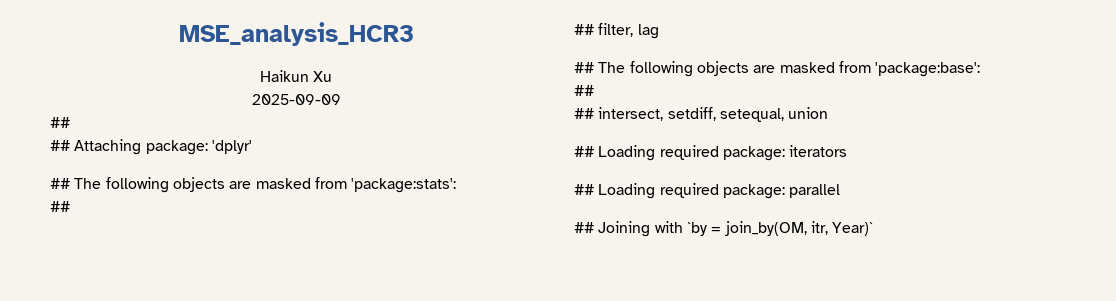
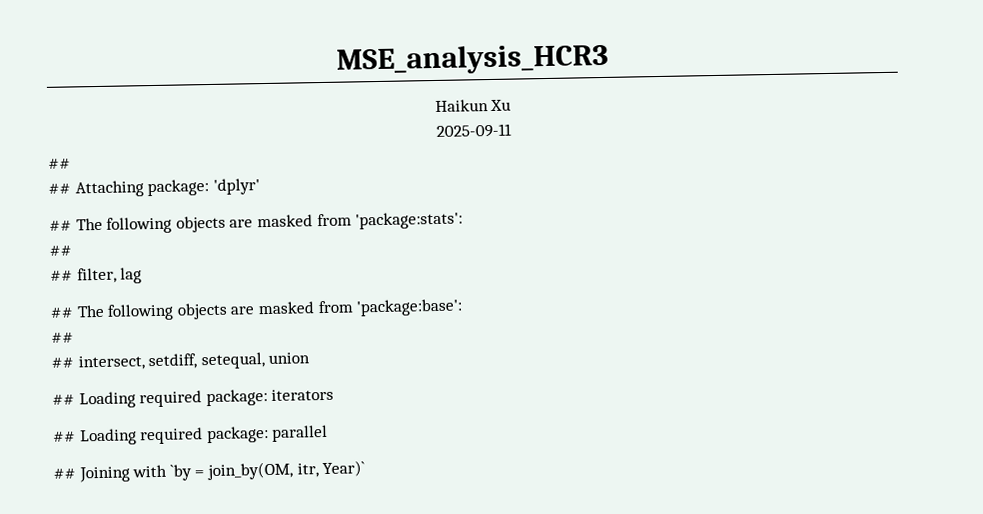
[251,94,341,105] 2025-09-09 -> [435,123,512,138] 2025-09-11

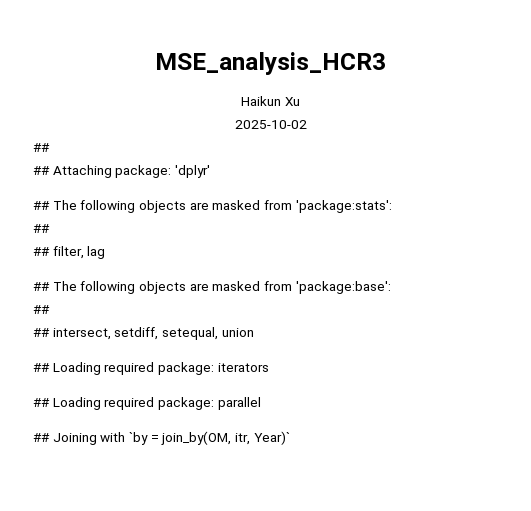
[435,123,512,138] 2025-09-11 -> [234,120,307,129] 2025-10-02

